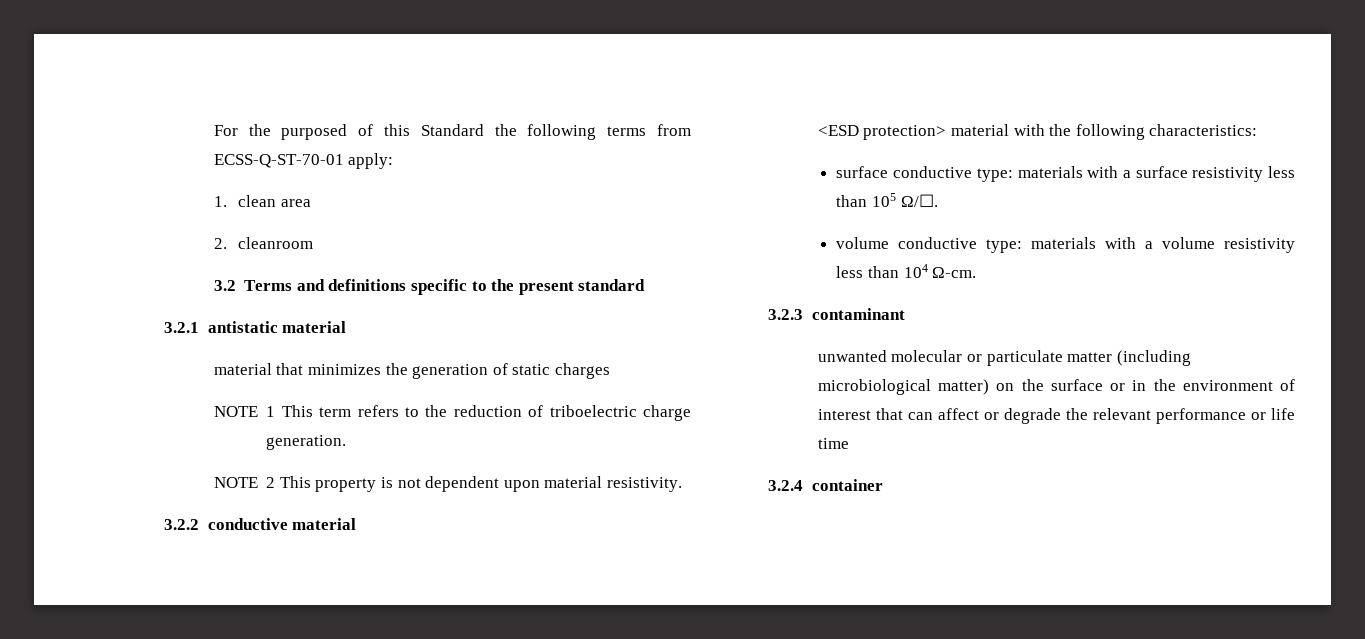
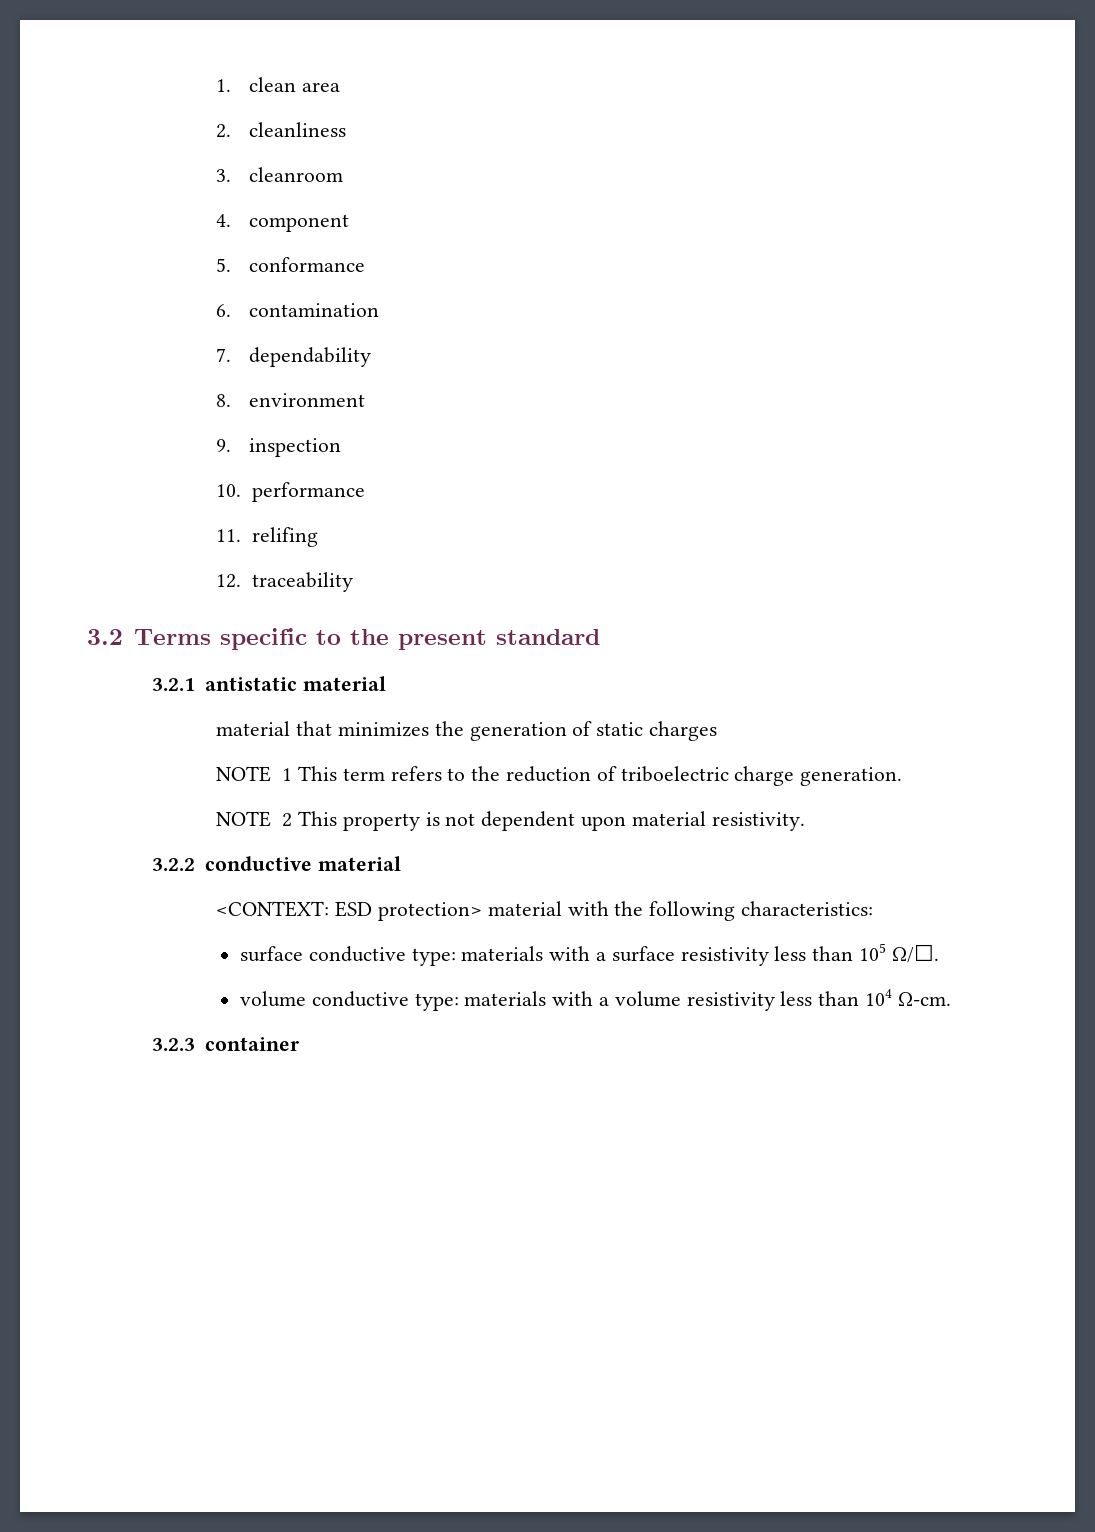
[213,124,691,140] [213,153,394,169] For the purposed of this Standard the following terms from ECSS-Q-ST-70-01 apply: // -> (216, 85) none
(227, 243) none -> [248,122,346,137] [216,169,232,182] cleanliness // 3.
[213,279,407,291] 3.2 Terms and definitions -> [216,214,349,232] [216,257,365,272] [216,303,379,317] [216,347,371,367] [216,393,365,407] [216,438,341,457] [216,482,366,502] [216,527,319,547] [216,572,354,592] [87,629,211,645] 4. component // 5. conformance // 6. contamination // 7. dependability // 8. environment // 9. inspection // 10. performance // 11. relifing // 12. traceability // 3.2 Terms
[817,125,859,136] <ESD -> [216,901,373,917] <CONTEXT: ESD
[811,308,905,320] [817,350,1191,366] [817,379,1295,395] [817,408,1295,424] [817,438,849,449] [768,480,804,491] contaminant // unwanted molecular or particulate matter (including microbiological matter) on the surface or in the environment of interest that can affect or degrade the relevant performance or life time // 3.2.4 -> (195, 1044) none

